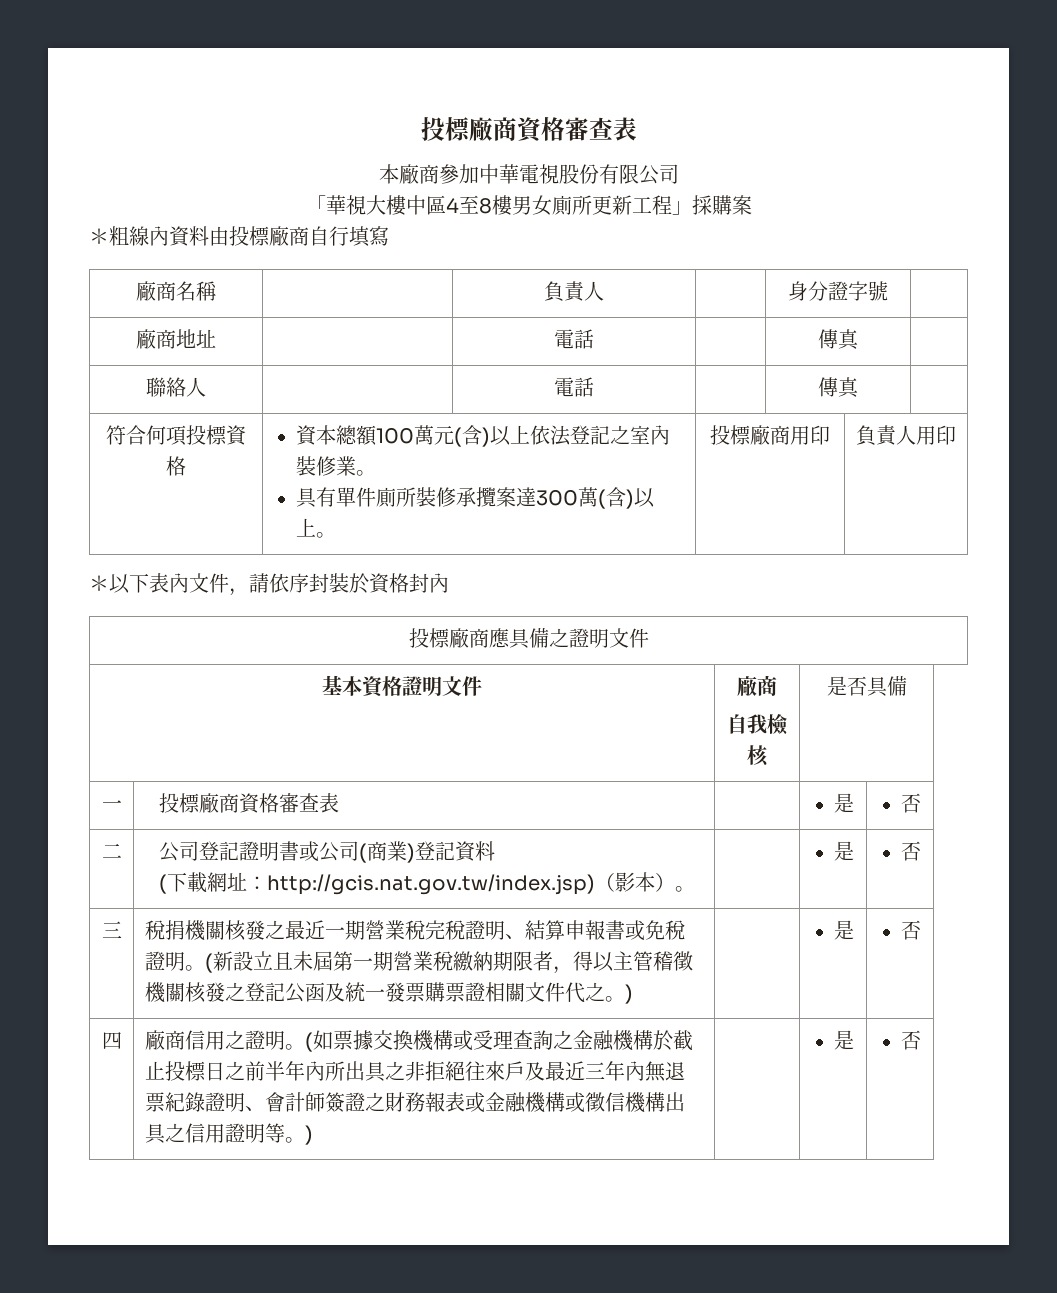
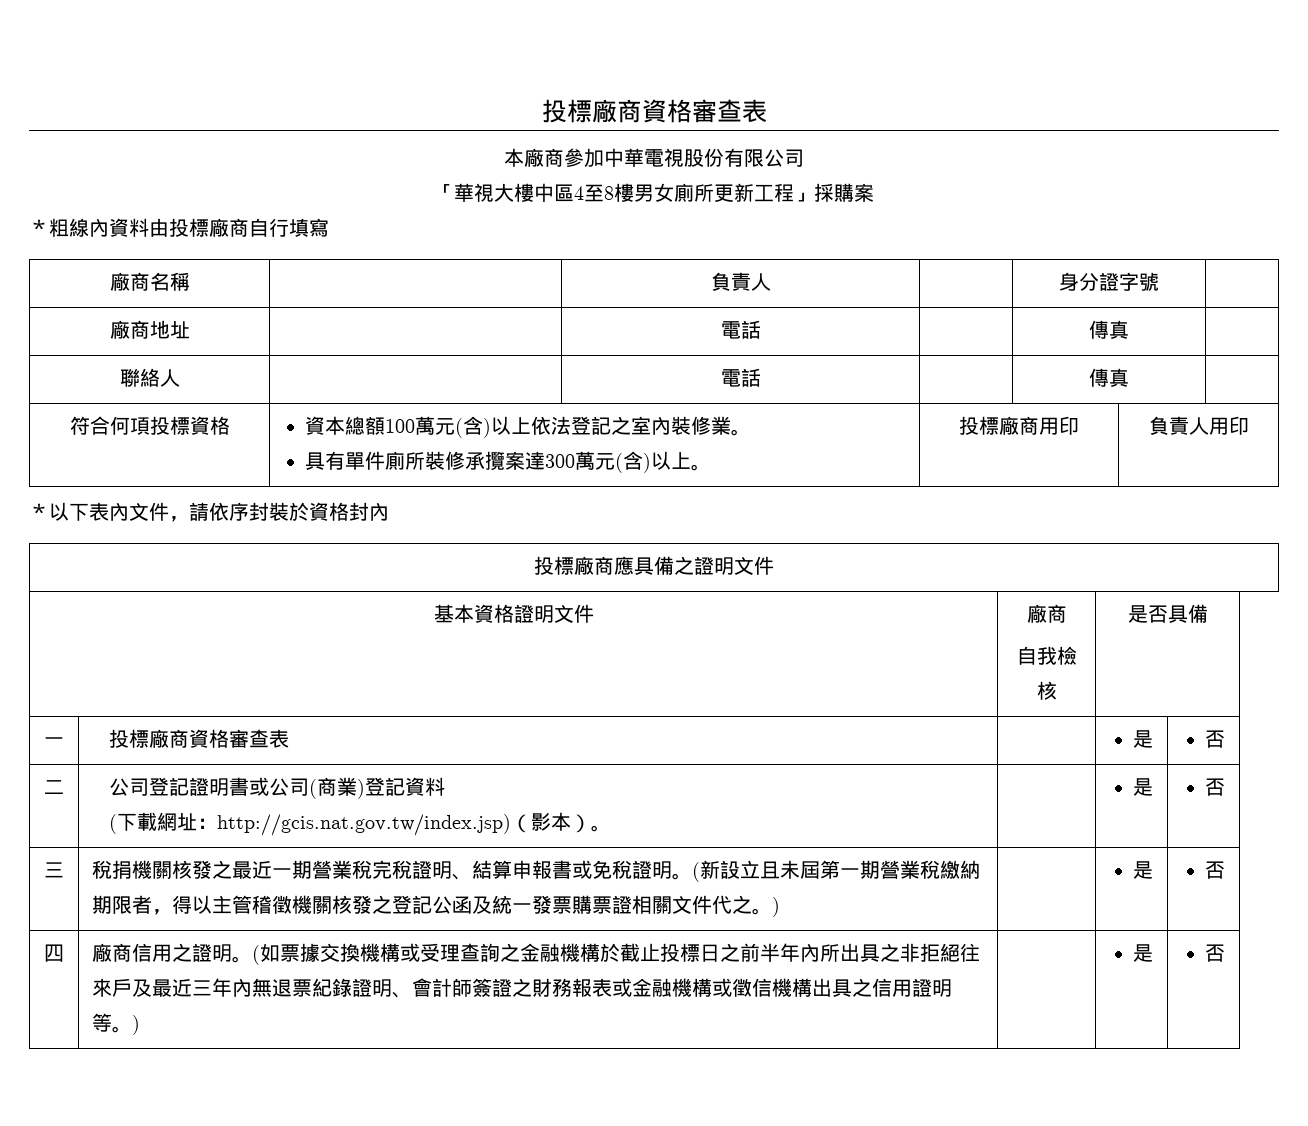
(598, 497) none -> [595,453,616,470] 元

